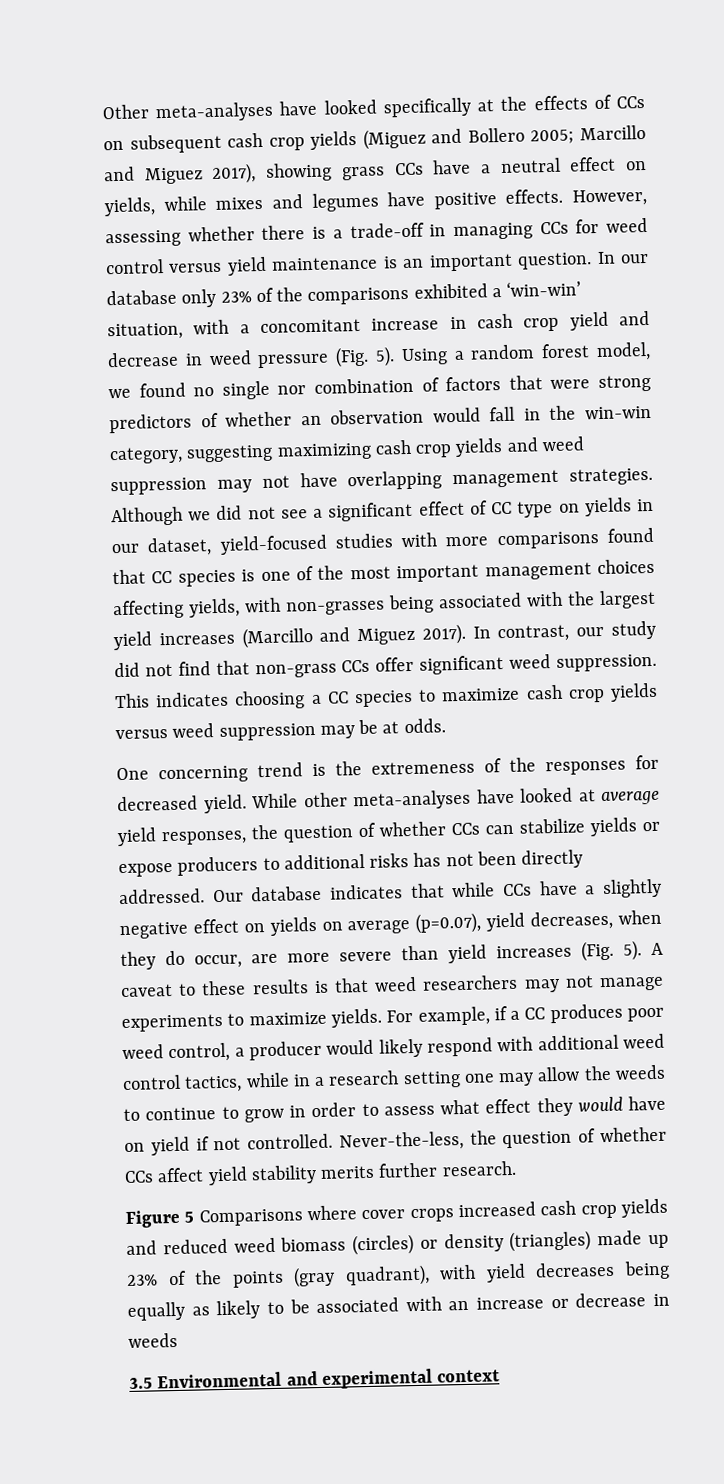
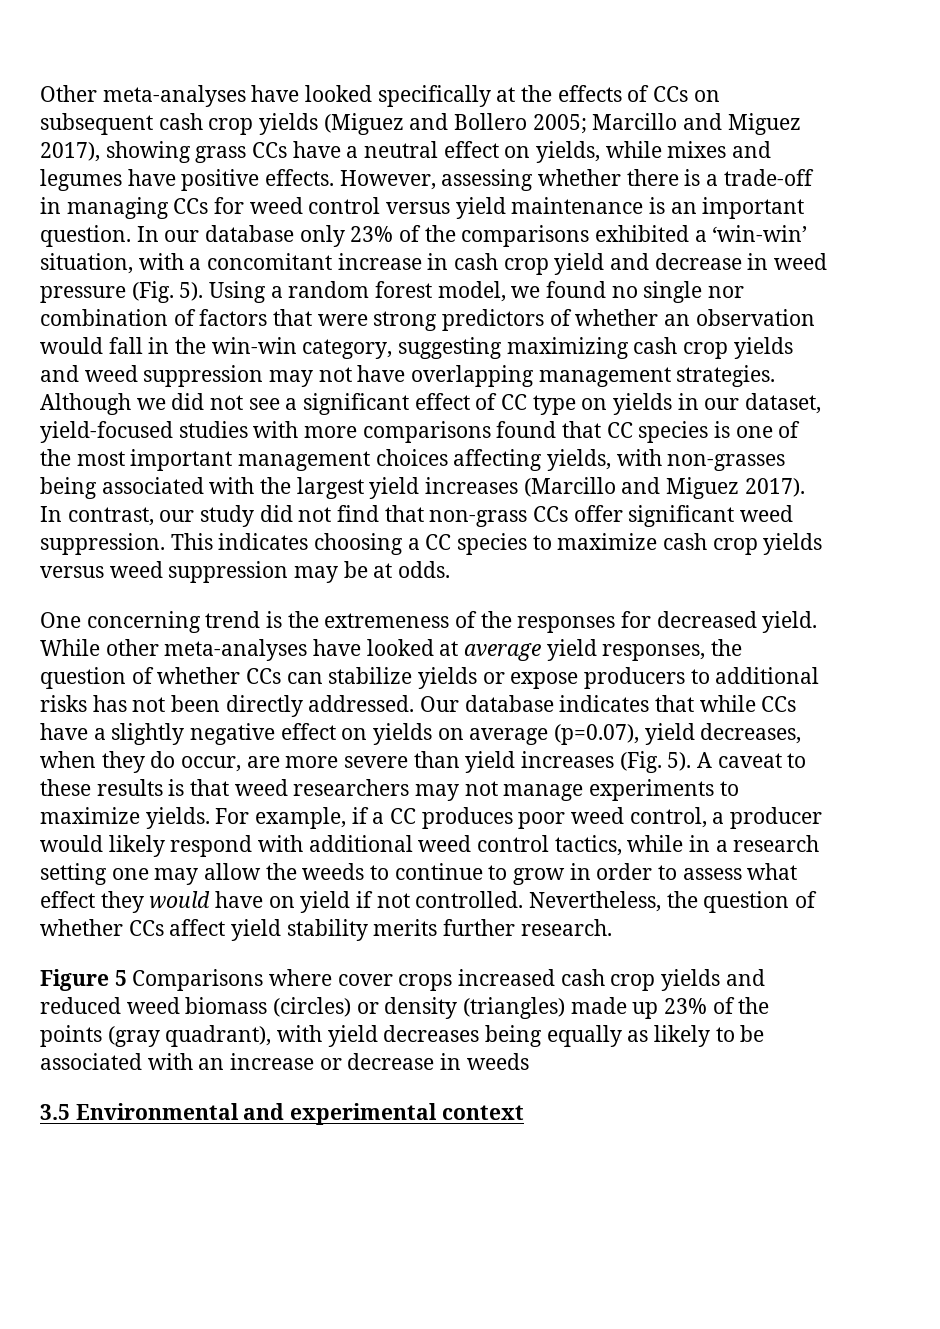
[338,1130,464,1152] Never-the-less, -> [529,891,662,912] Nevertheless,

